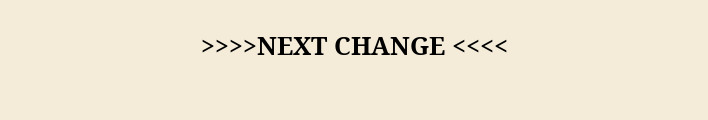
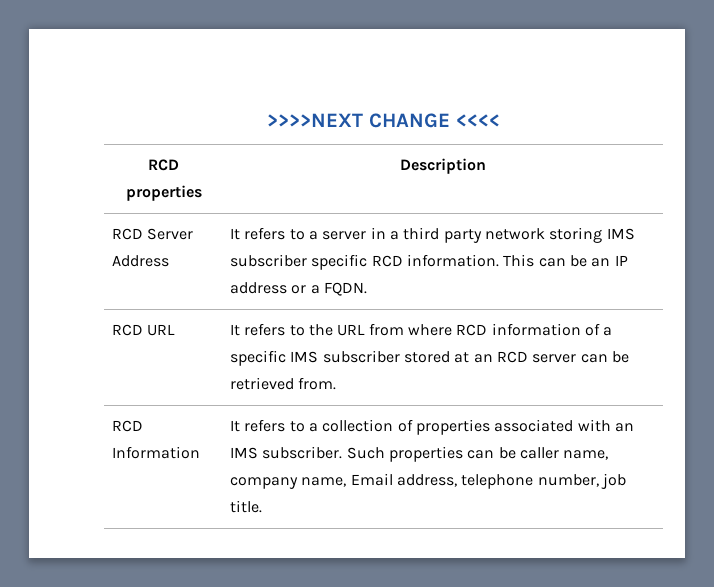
(508, 47) none -> [148,159,179,171] [125,185,202,201] [399,158,486,174] [112,228,194,240] [112,255,170,267] [230,227,635,243] [230,254,628,270] [230,282,368,296] [112,324,176,336] [230,323,613,336] [230,350,630,366] [230,377,337,390] [112,420,144,432] [112,446,201,459] [230,419,635,435] [230,446,609,462] [230,473,627,489] [230,500,263,513] // RCD properties | Description // RCD Server Address | It refers to a server in a third party network storing IMS subscriber specific RCD information. This can be an IP address or a FQDN. // RCD URL | It refers to the URL from where RCD information of a specific IMS subscriber stored at an RCD server can be retrieved from. // RCD Information | It refers to a collection of properties associated with an IMS subscriber. Such properties can be caller name, company name, Email address, telephone number, job title.

